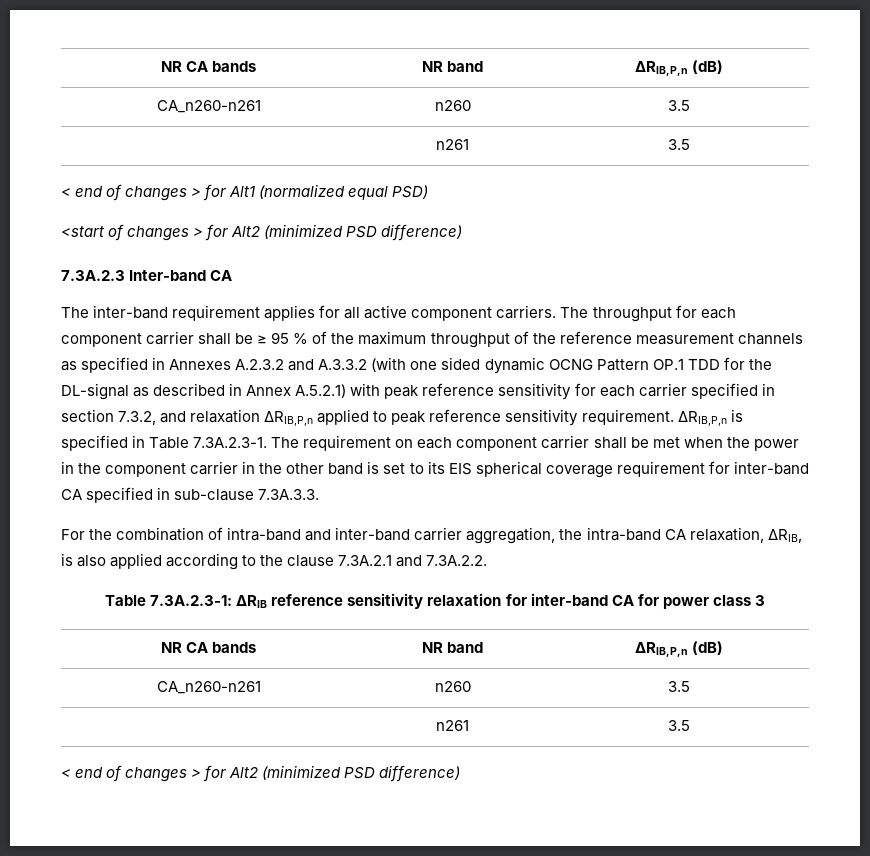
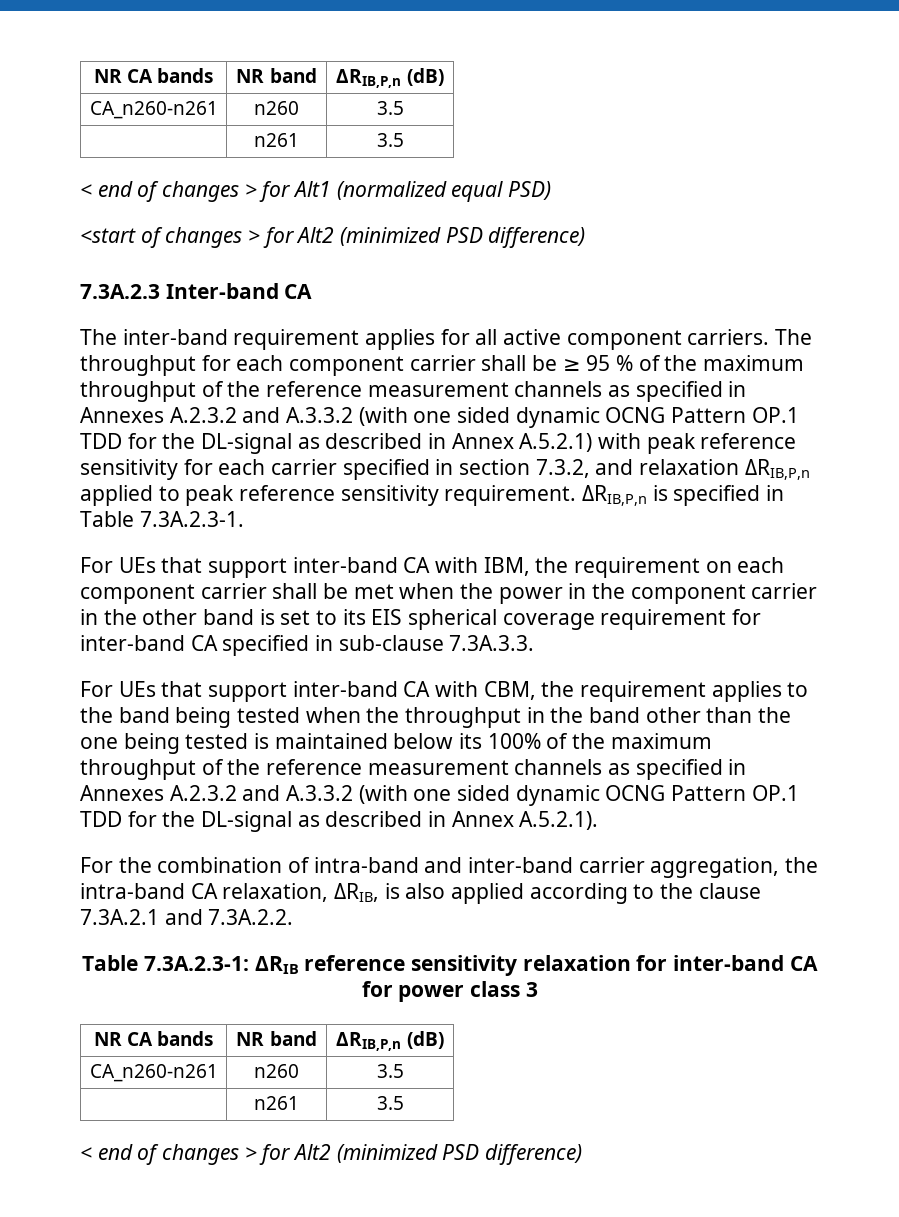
[271,437,300,448] The -> [80,557,569,578] // For UEs that support inter-band CA with IBM, the
(320, 494) none -> [80,681,809,702] [80,707,792,728] [80,733,712,754] [80,759,747,780] [80,785,799,806] [80,811,599,832] // For UEs that support inter-band CA with CBM, the requirement applies to the band being tested when the throughput in the band other than the one being tested is maintained below its 100% of the maximum throughput of the reference measurement channels as specified in Annexes A.2.3.2 and A.3.3.2 (with one sided dynamic OCNG Pattern OP.1 TDD for the DL-signal as described in Annex A.5.2.1).

